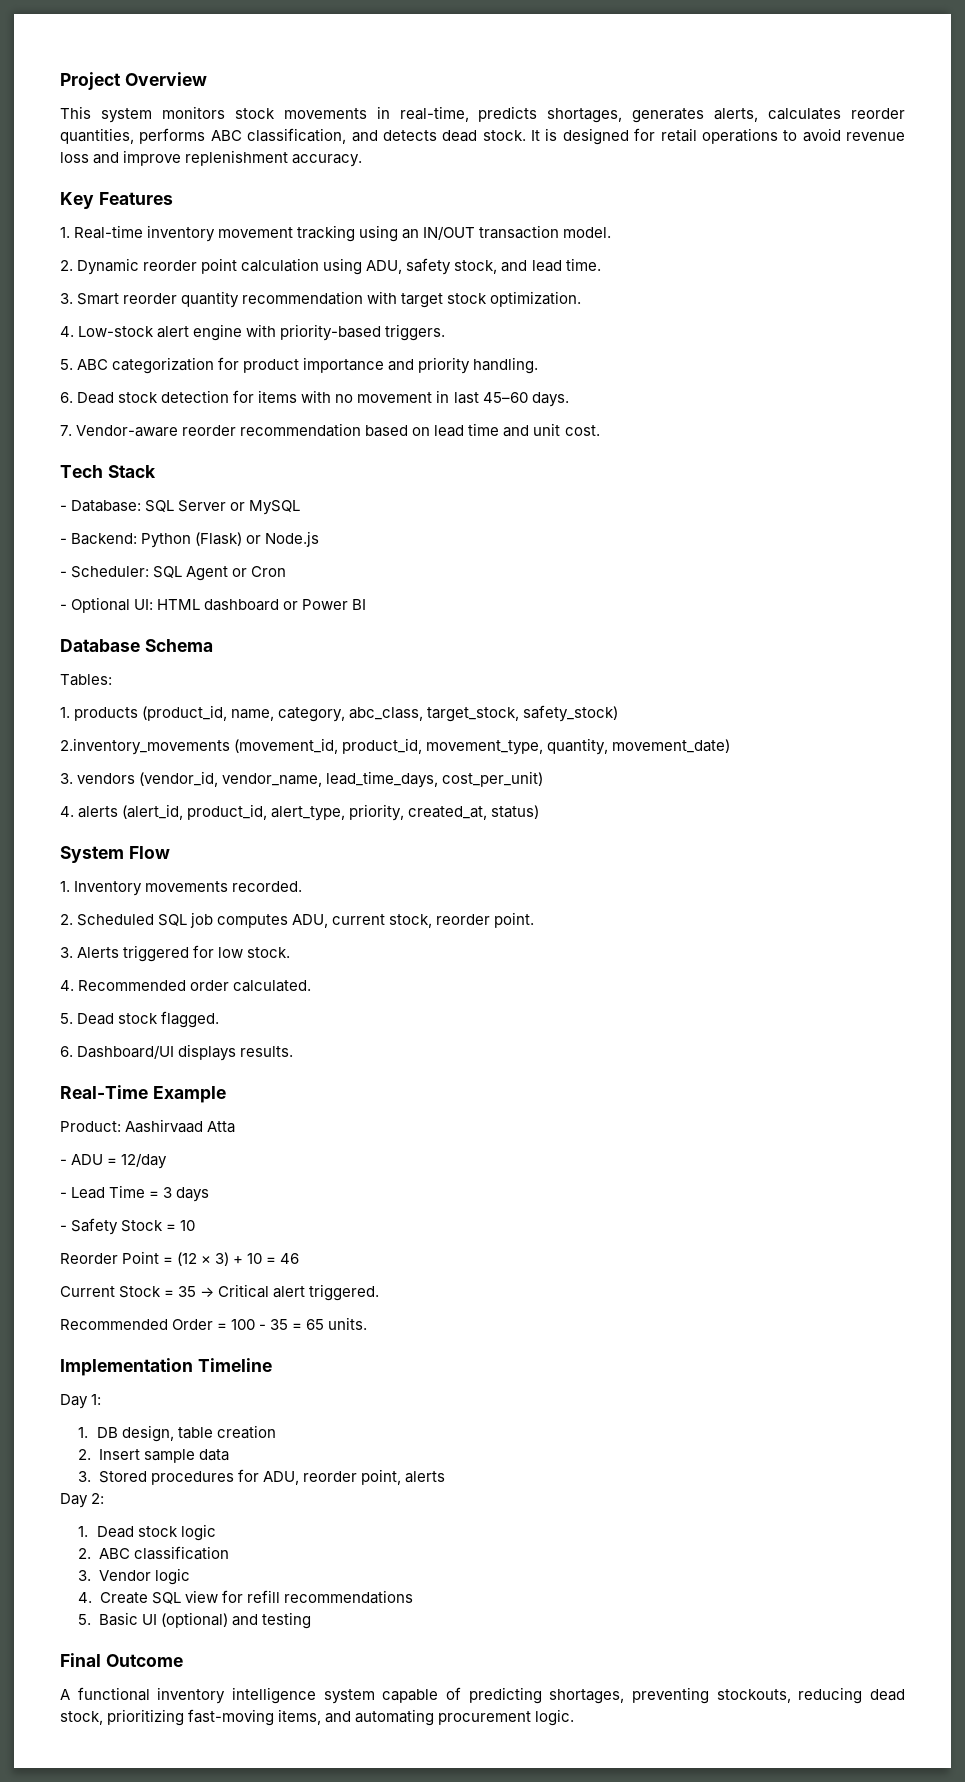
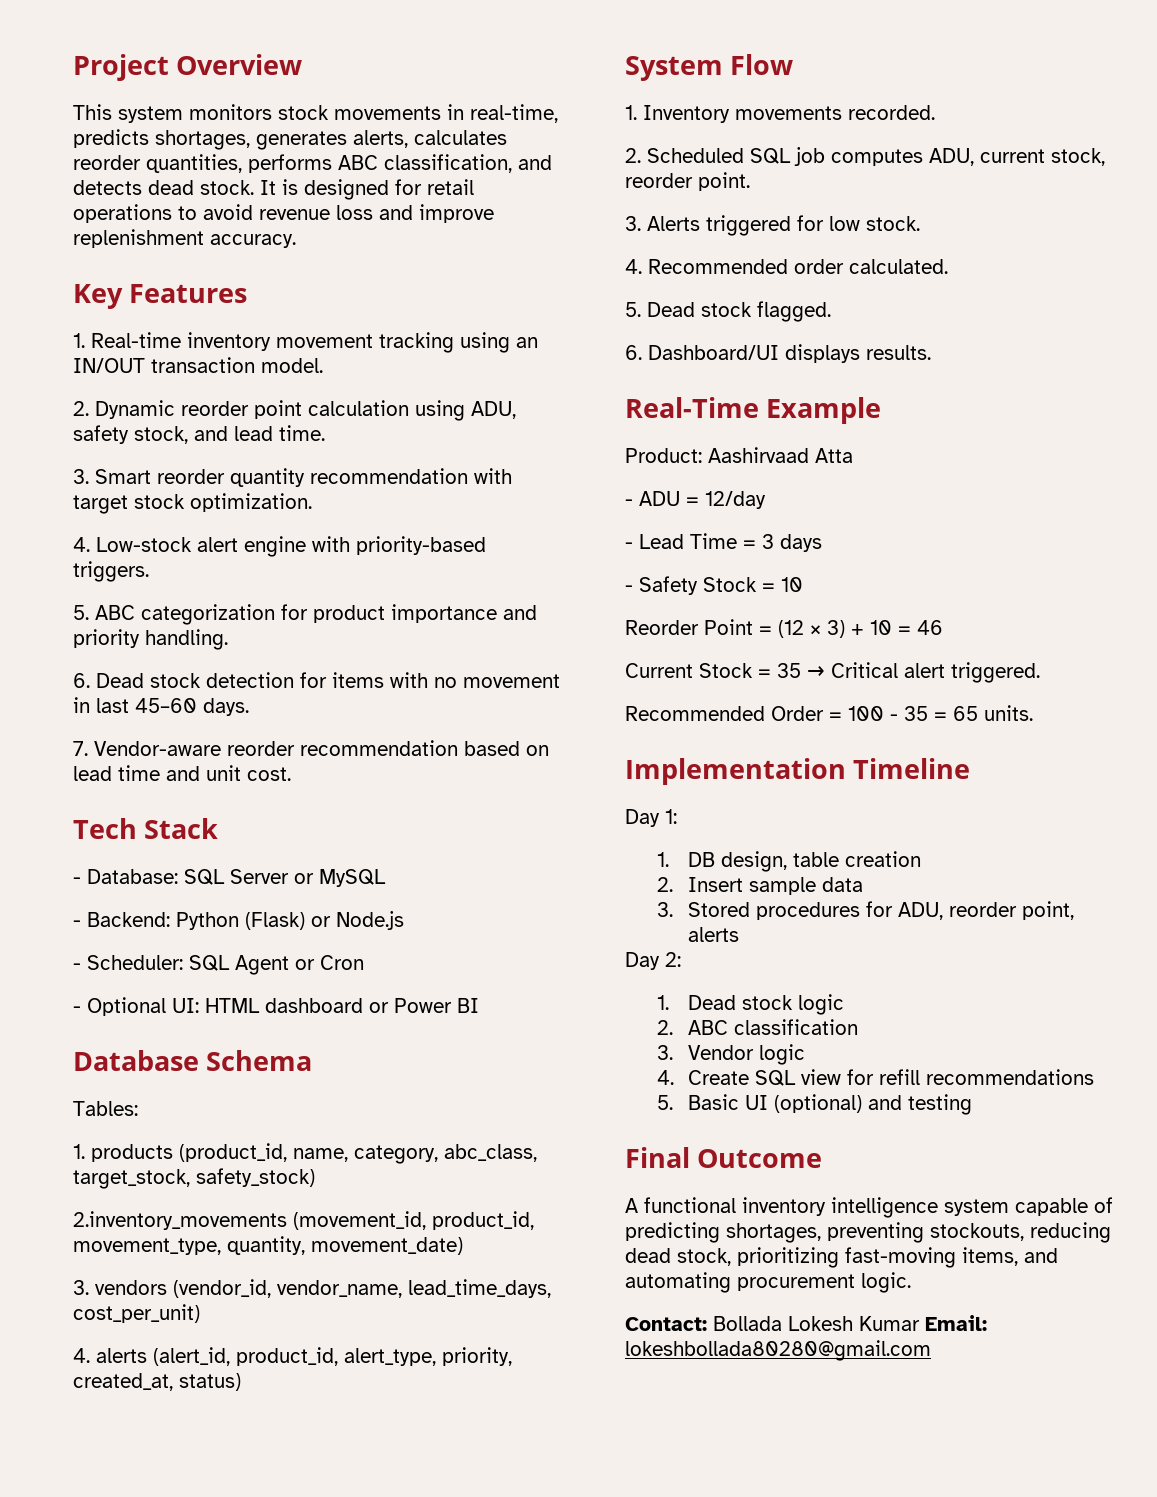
(575, 1717) none -> [625,1315,987,1331] [625,1340,931,1361] // Contact: Bollada Lokesh Kumar Email: lokeshbollada80280@gmail.com

